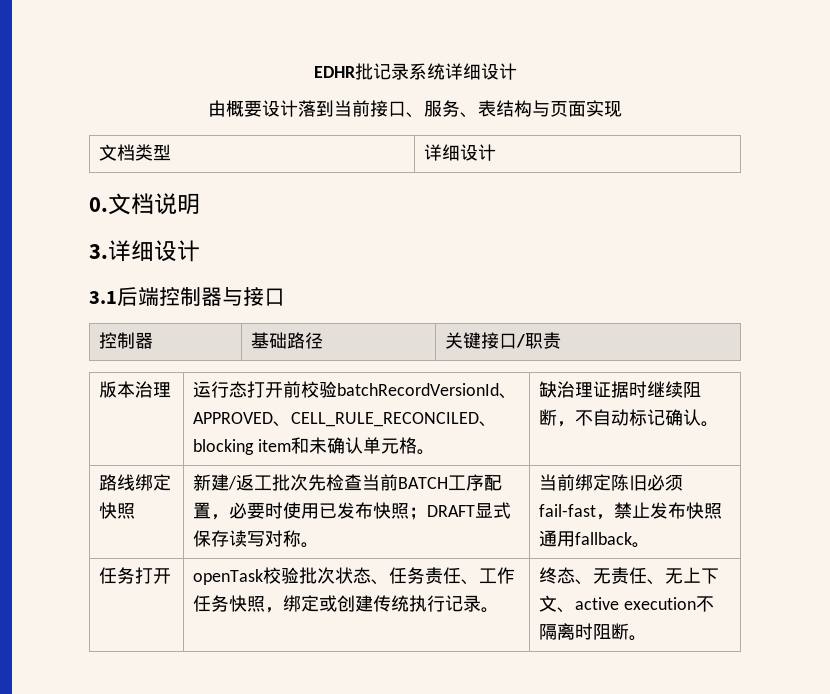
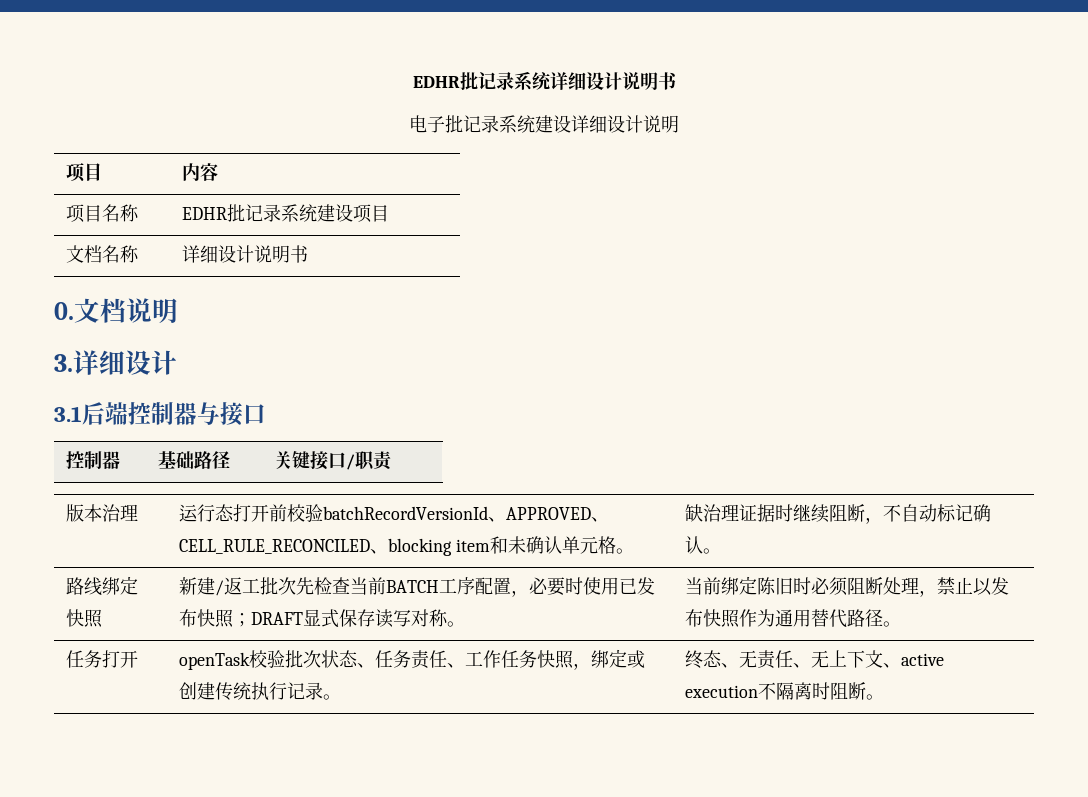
[208,100,622,118] [98,144,171,161] [423,144,496,161] // 由概要设计落到当前接口、服务、表结构与页面实现 // 文档类型 | 详细设计 -> [621,72,677,90] [409,115,679,133] [66,163,103,182] [182,163,219,181] [66,204,140,223] [182,204,390,223] [66,245,140,263] [182,245,309,263] 说明书 // 电子批记录系统建设详细设计说明 // 项目 | 内容 // 项目名称 | EDHR批记录系统建设项目 // 文档名称 | 详细设计说明书
[646,474,683,491] [538,502,722,520] [538,530,632,547] 必须fail-fast，禁止发布快照通用fallback -> [793,577,1010,597] [685,609,884,628] 时必须阻断处理，禁止以发布快照作为通用替代路径

